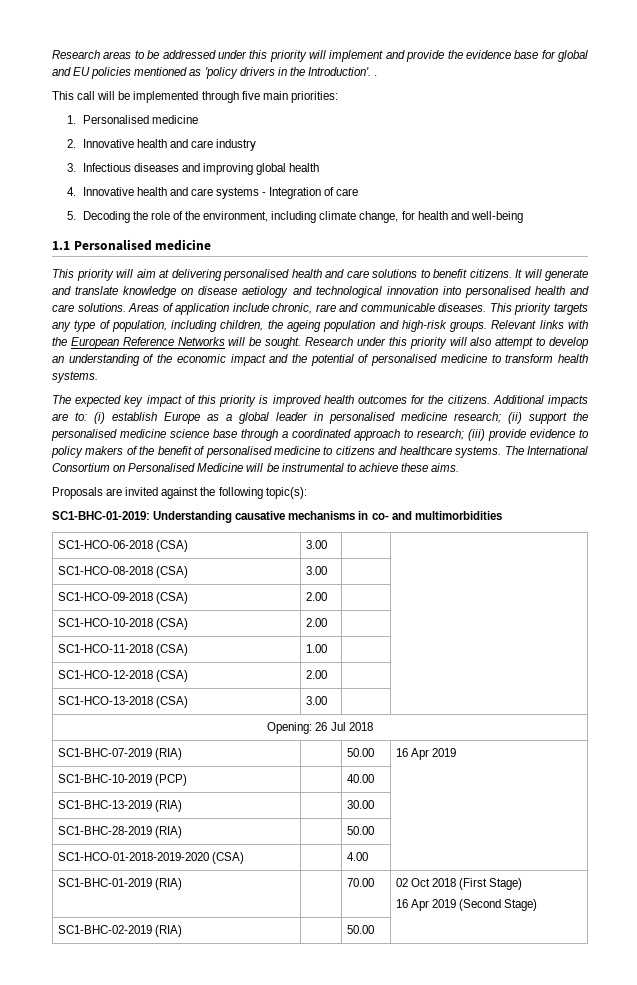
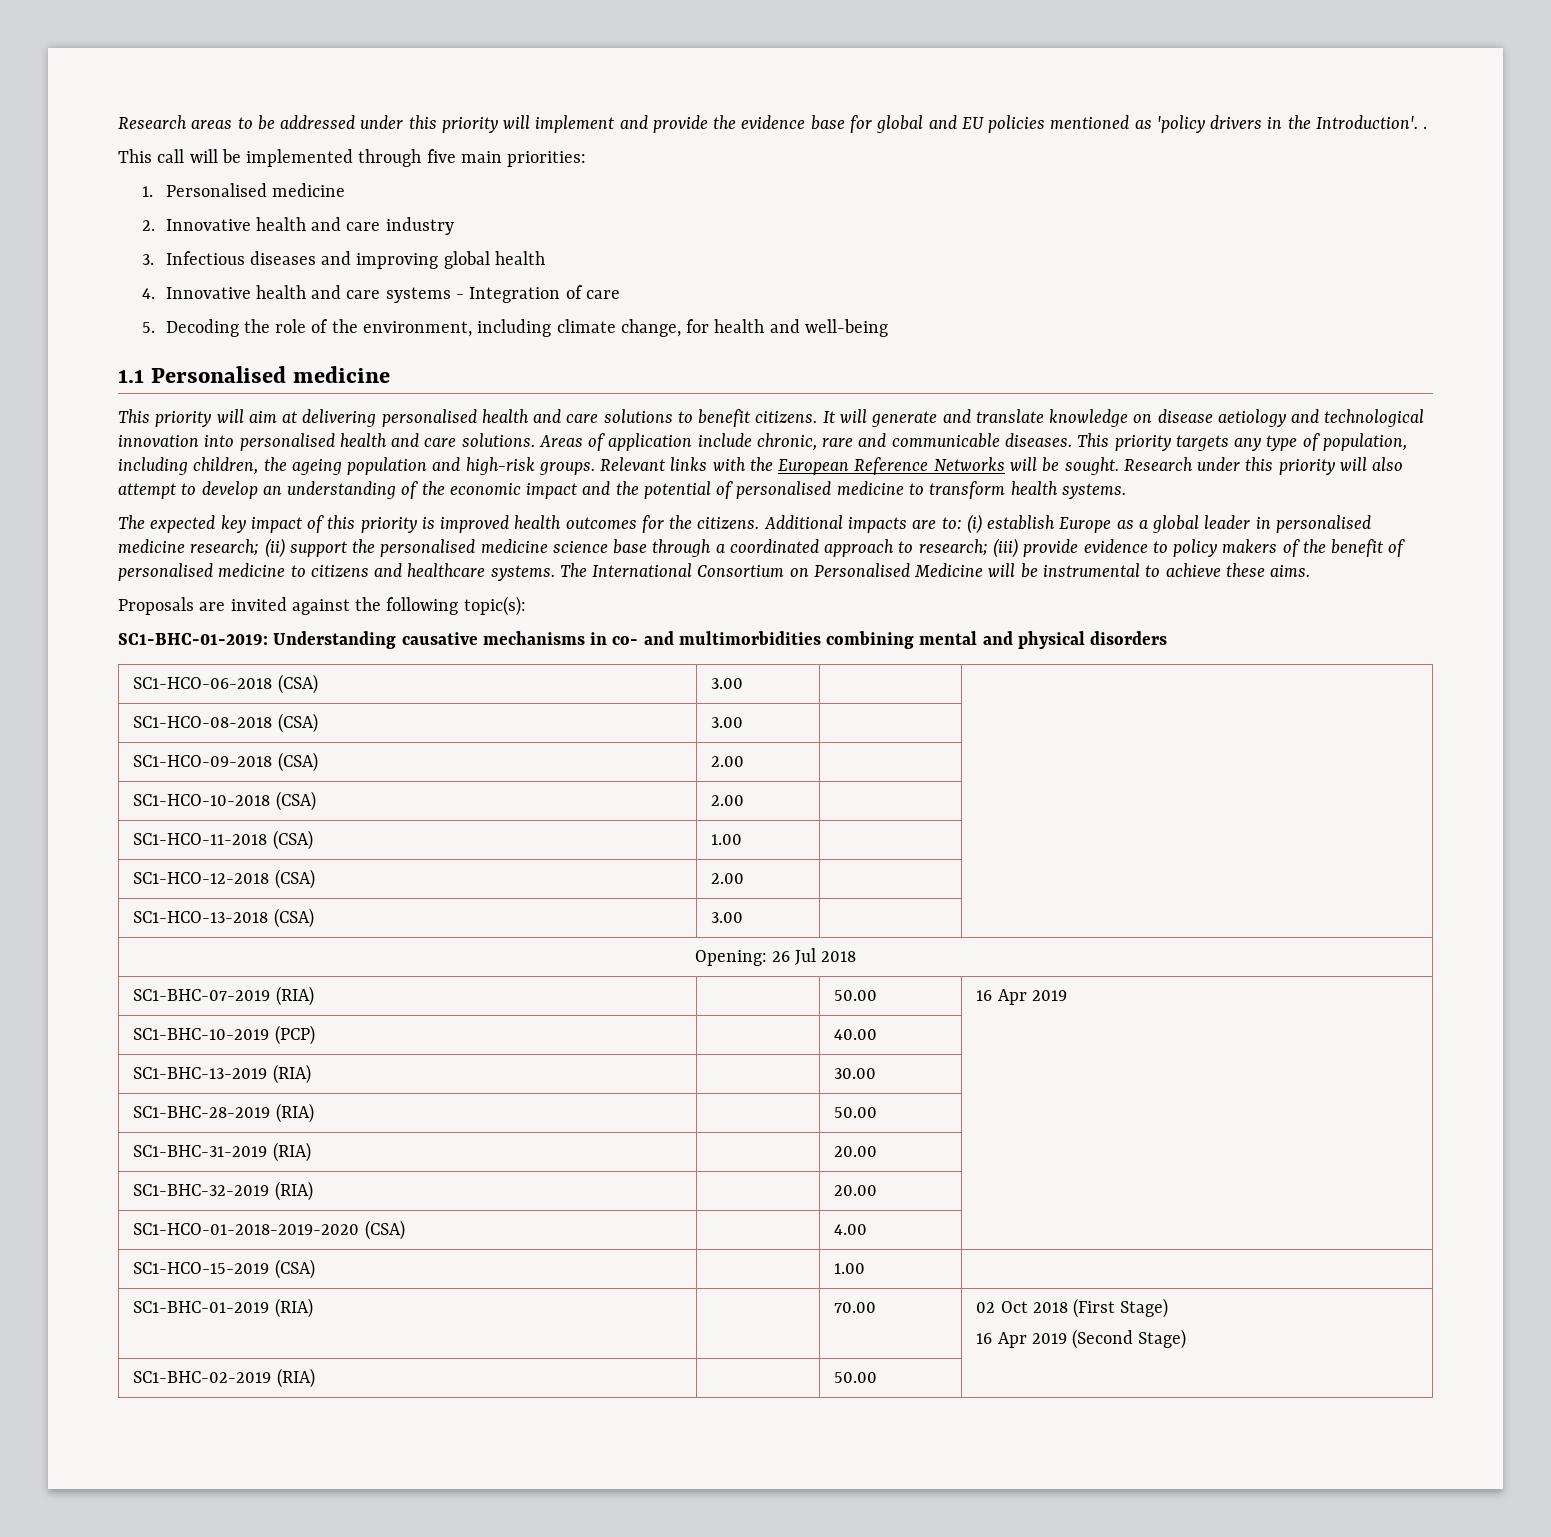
(502, 515) none -> [826,631,1168,649] combining mental and physical disorders
(374, 830) none -> [133,1142,311,1162] [834,1146,878,1157] [133,1181,313,1201] [834,1185,878,1196] // SC1-BHC-31-2019 (RIA) | | 20.00 | // SC1-BHC-32-2019 (RIA) | | 20.00 |
(368, 856) none -> [133,1259,315,1279] [834,1263,866,1274] // SC1-HCO-15-2019 (CSA) | | 1.00 |

